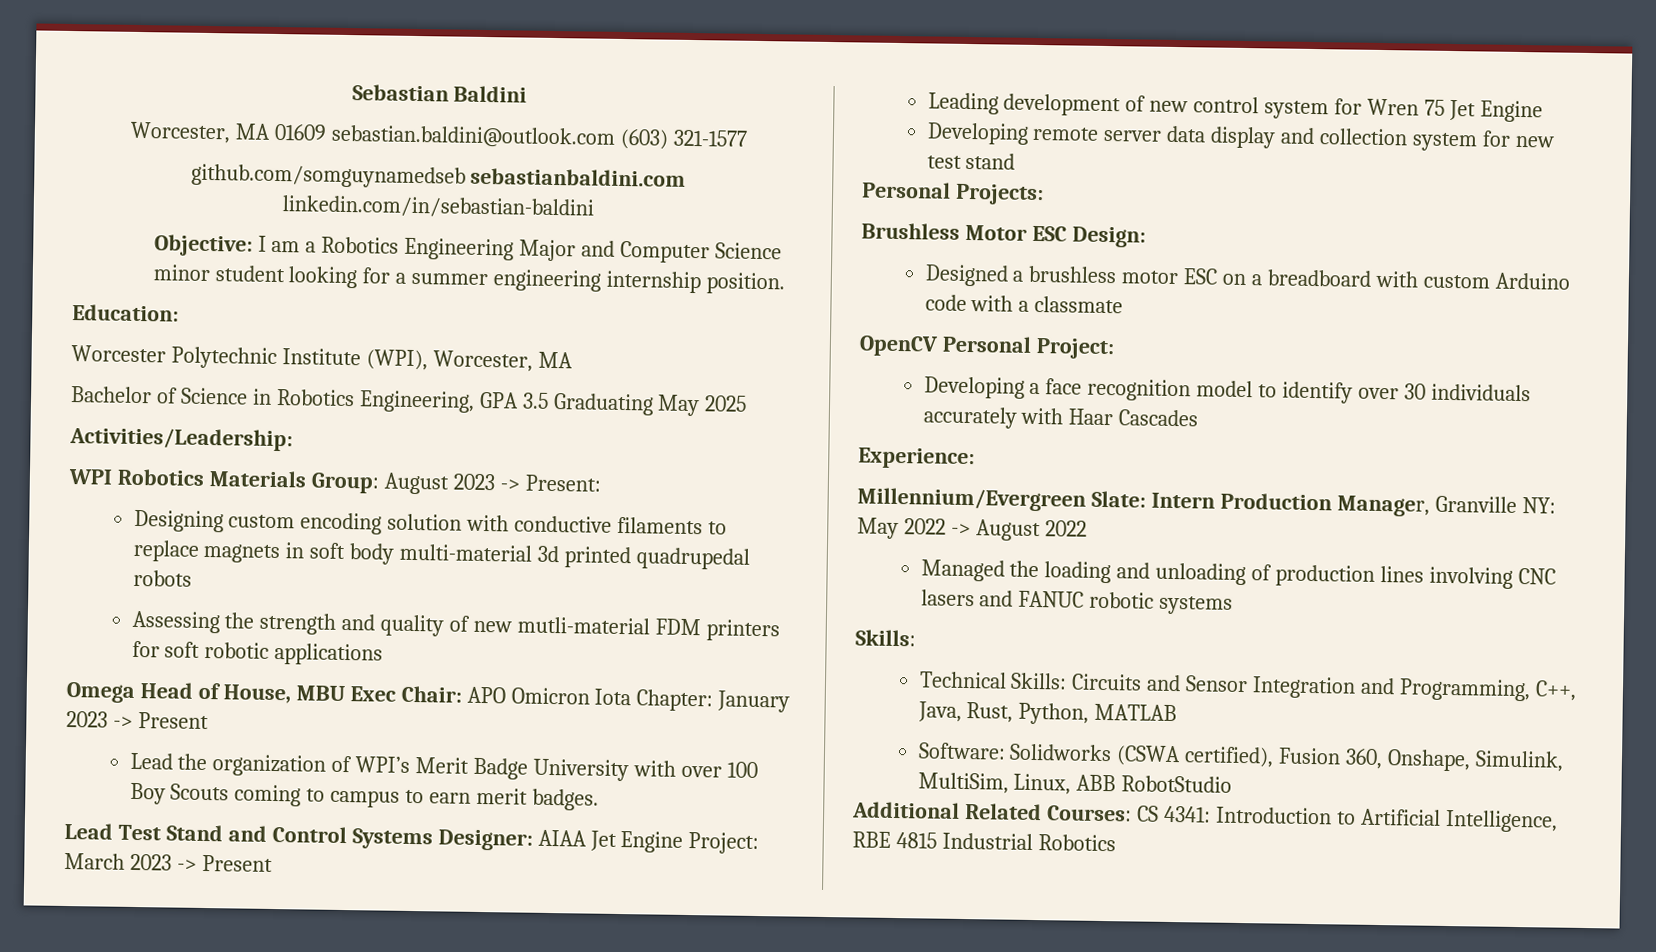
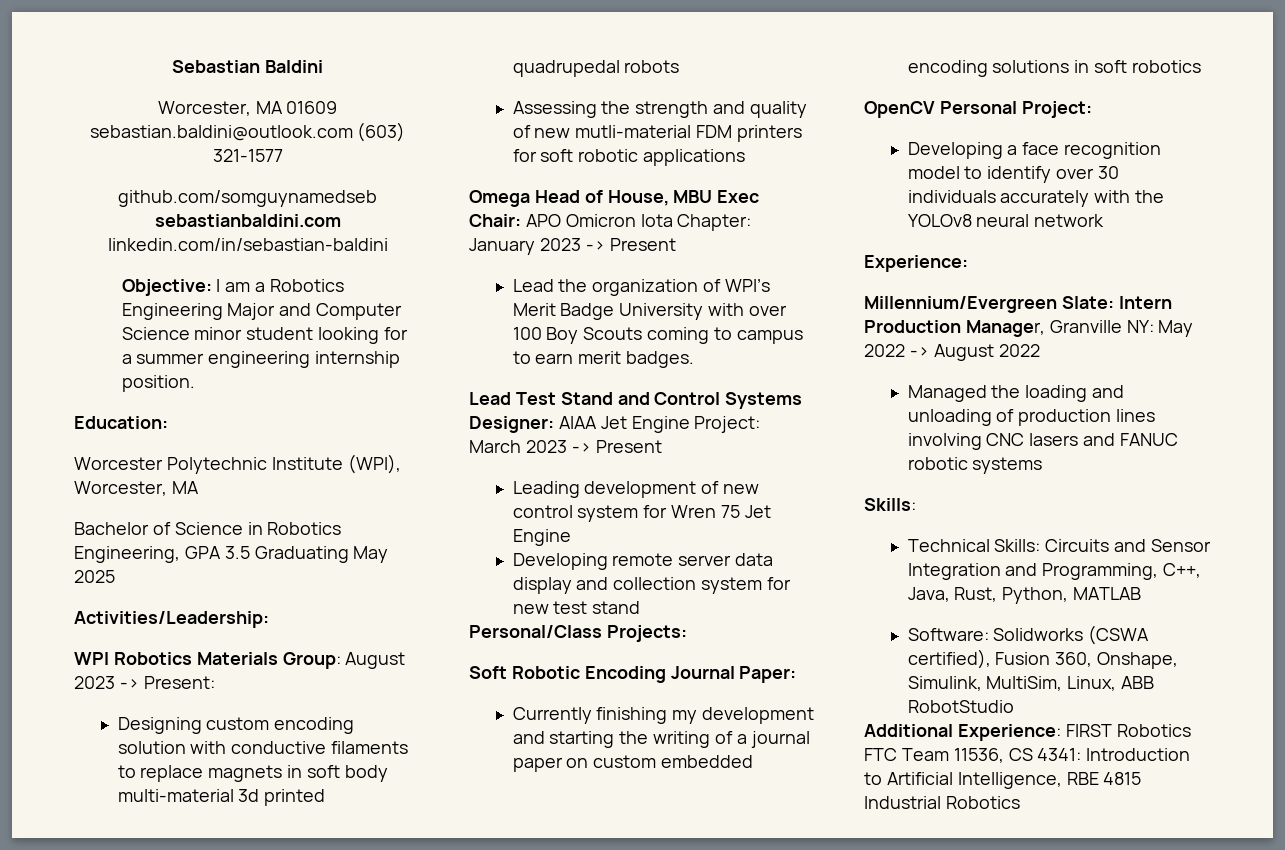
[862,181,951,199] Personal -> [469,625,602,638] Personal/Class
[861,222,1146,248] [924,264,1571,290] [924,294,1124,314] Brushless Motor ESC Design: // Designed a brushless motor ESC on a breadboard with custom Arduino code with a classmate -> [469,666,797,683] [512,707,815,724] [512,731,810,748] [512,755,754,772] [907,60,1202,77] Soft Robotic Encoding Journal Paper: // Currently finishing my development and starting the writing of a journal paper on custom embedded encoding solutions in soft robotics
[1068,408,1199,427] Haar Cascades -> [1135,190,1165,203] [907,214,1105,227] the YOLOv8 neural network
[964,803,1132,822] Related Courses: -> [957,724,1191,741] [864,748,1004,763] Experience: FIRST Robotics FTC Team 11536,

